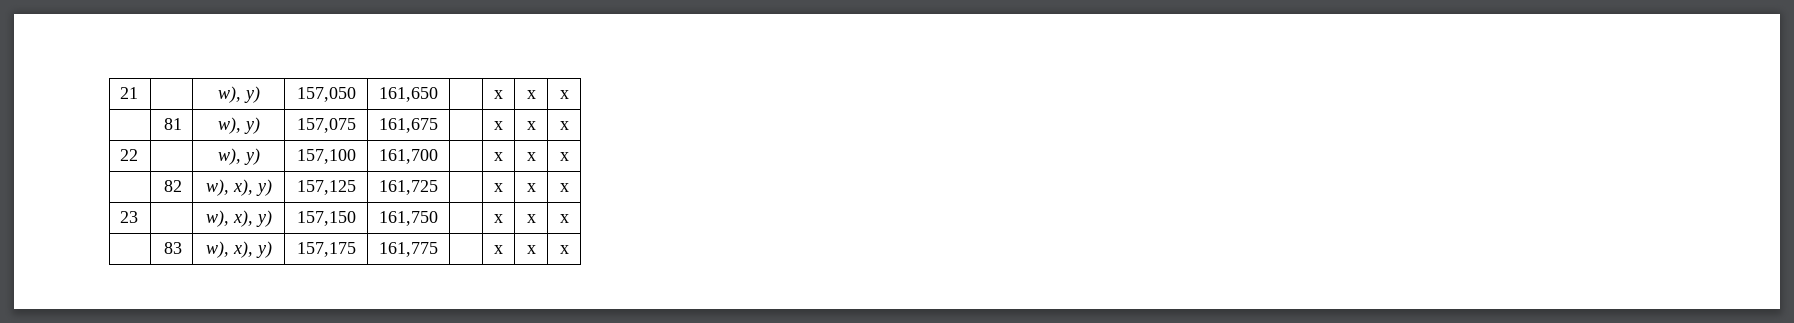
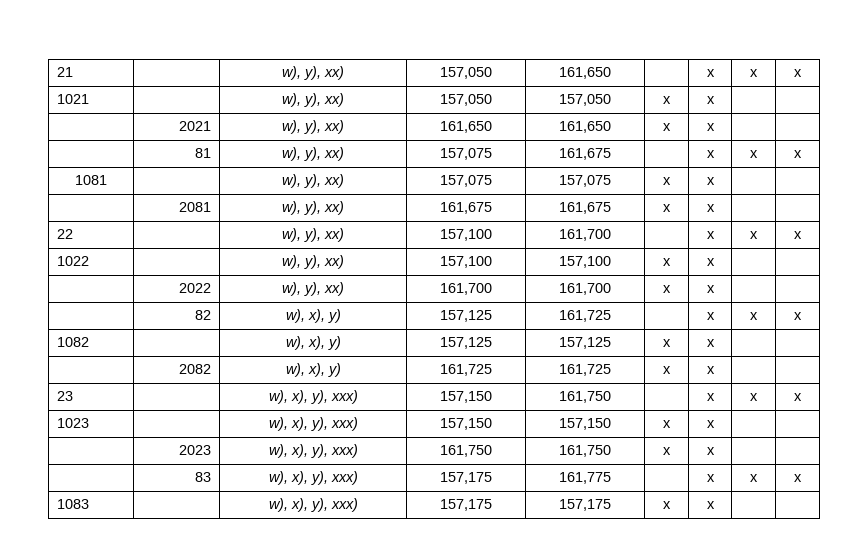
[243,86,260,103] y) -> [304,66,344,80] y), xx)
(569, 94) none -> [56,94,89,104] [282,93,344,107] [440,94,492,106] [559,94,611,106] [663,96,671,104] [706,96,715,104] [179,121,212,131] [282,120,344,134] [440,121,492,133] [559,121,611,133] [663,123,671,131] [706,123,715,131] // 1021 | | w), y), xx) | 157,050 | 157,050 | x | x | | // | 2021 | w), y), xx) | 161,650 | 161,650 | x | x | |
[243,117,260,134] y) -> [304,147,344,161] y), xx)
(569, 125) none -> [75,175,107,185] [282,174,344,188] [440,175,492,187] [559,175,611,187] [663,177,671,185] [706,177,715,185] [179,202,212,212] [282,201,344,215] [440,202,492,214] [559,202,611,214] [663,204,671,212] [706,204,715,212] // 1081 | | w), y), xx) | 157,075 | 157,075 | x | x | | // | 2081 | w), y), xx) | 161,675 | 161,675 | x | x | |
[243,148,260,165] y) -> [304,228,344,242] y), xx)
(569, 156) none -> [56,256,89,266] [282,255,344,269] [440,256,492,268] [559,256,611,268] [663,258,671,266] [706,258,715,266] [179,283,212,293] [282,282,344,296] [440,283,492,295] [559,283,611,295] [663,285,671,293] [706,285,715,293] // 1022 | | w), y), xx) | 157,100 | 157,100 | x | x | | // | 2022 | w), y), xx) | 161,700 | 161,700 | x | x | |
(569, 187) none -> [56,337,89,347] [285,336,341,350] [440,337,492,349] [559,337,611,349] [663,339,671,347] [706,339,715,347] [179,364,212,374] [285,363,341,377] [440,364,492,376] [559,364,611,376] [663,366,671,374] [706,366,715,374] // 1082 | | w), x), y) | 157,125 | 157,125 | x | x | | // | 2082 | w), x), y) | 161,725 | 161,725 | x | x | |
[255,210,272,227] y) -> [310,390,358,404] y), xxx)
(569, 218) none -> [56,418,89,428] [268,417,358,431] [440,418,492,430] [559,418,611,430] [663,420,671,428] [706,420,715,428] [179,445,212,455] [268,444,358,458] [440,445,492,457] [559,445,611,457] [663,447,671,455] [706,447,715,455] // 1023 | | w), x), y), xxx) | 157,150 | 157,150 | x | x | | // | 2023 | w), x), y), xxx) | 161,750 | 161,750 | x | x | |
[255,241,272,258] y) -> [310,471,358,485] y), xxx)
(569, 249) none -> [56,499,89,509] [268,498,358,512] [440,499,492,511] [559,499,611,511] [663,501,671,509] [706,501,715,509] // 1083 | | w), x), y), xxx) | 157,175 | 157,175 | x | x | |

